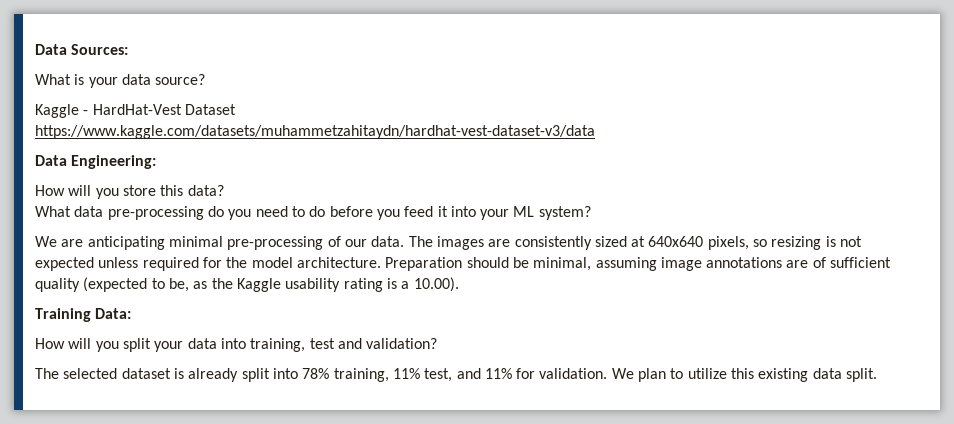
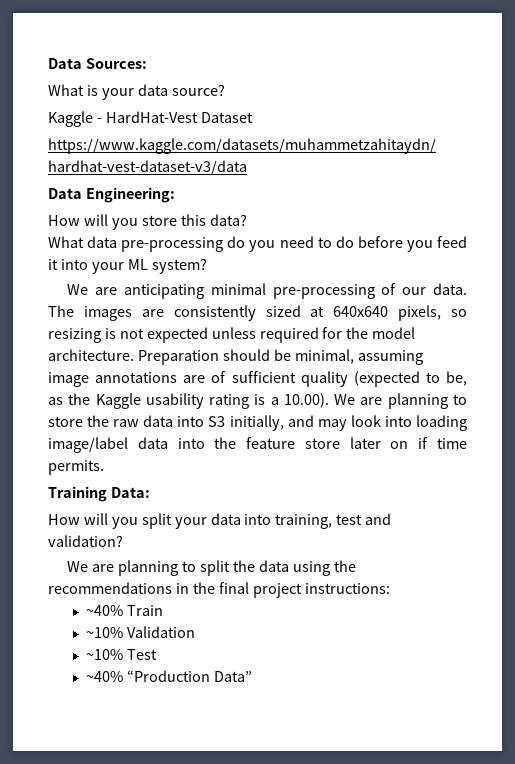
(459, 284) none -> [334,393,467,409] [48,415,467,431] [48,437,467,453] [48,460,104,475] We are planning to store the raw data into S3 initially, and may look into loading image/label data into the feature store later on if time permits.
[35,368,878,382] The selected dataset is already split into 78% training, 11% test, and 11% for validation. We plan to utilize this existing data split. -> [67,560,356,576] [48,582,390,598] [85,605,163,616] [85,626,195,638] [85,649,157,660] [85,670,252,682] We are planning to split the data using the recommendations in the final project instructions: // ~40% Train // ~10% Validation // ~10% Test // ~40% “Production Data”

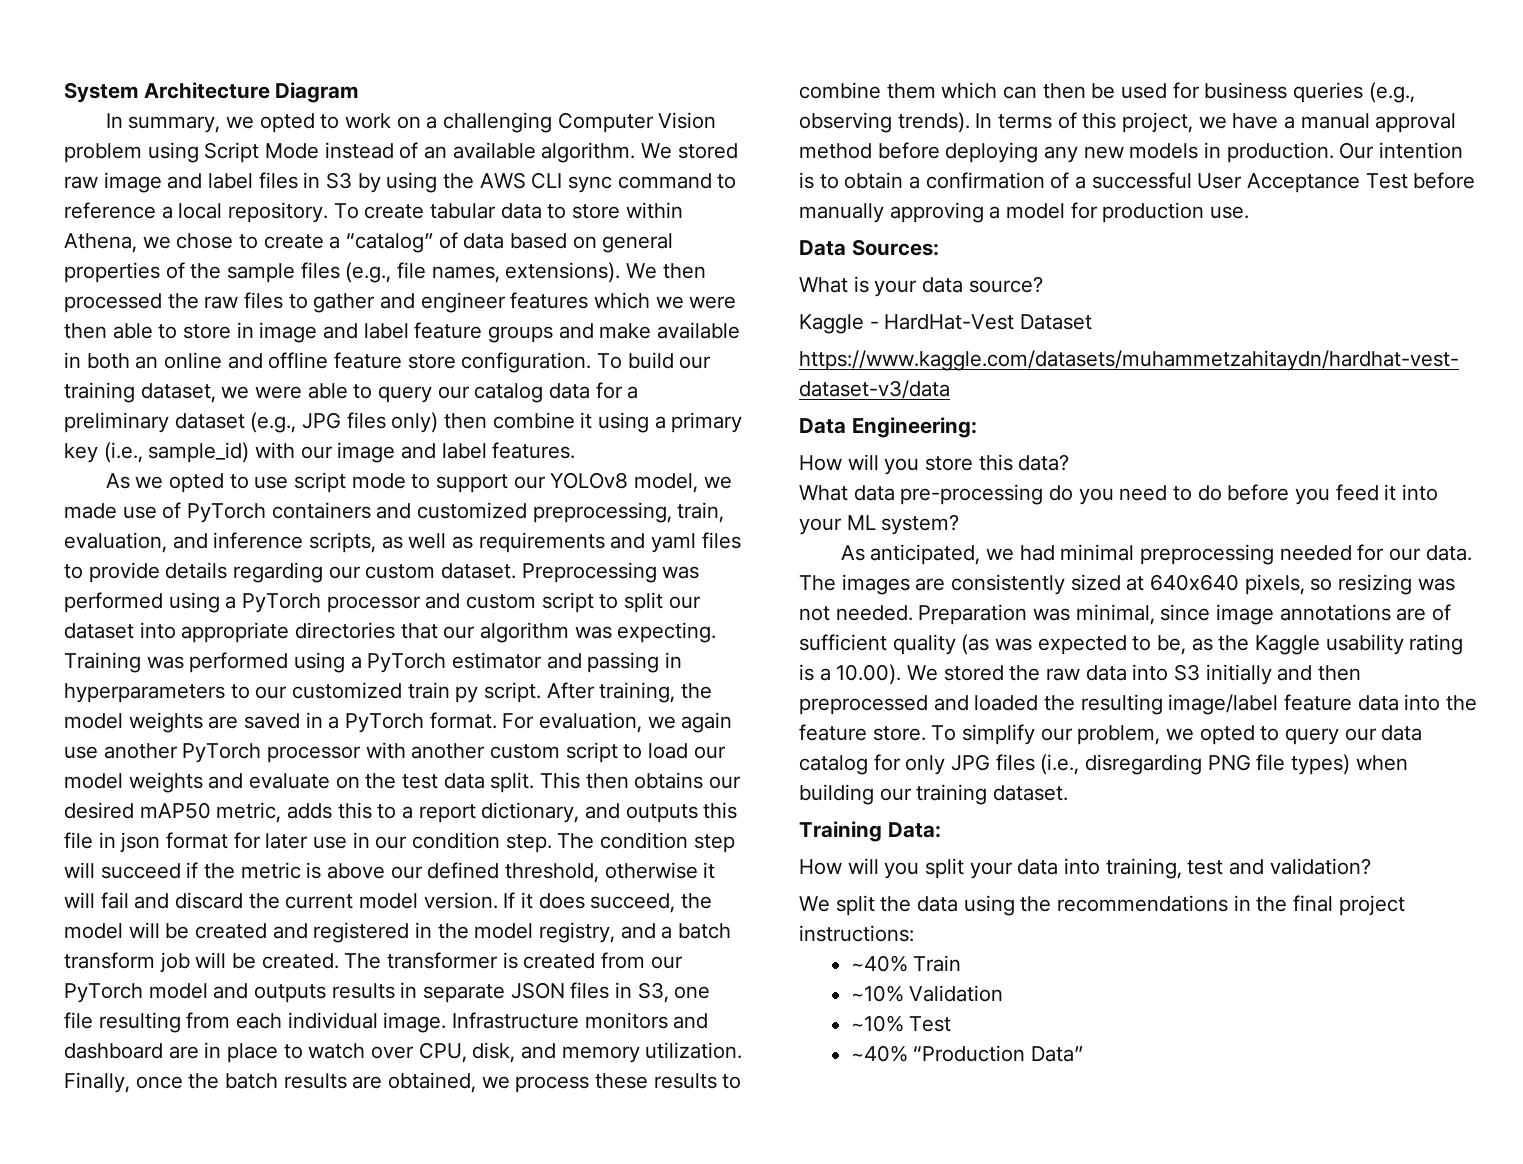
(48, 63) none -> [64,82,359,103] [105,112,717,133] [64,142,738,163] [64,172,737,193] [64,202,683,223] [64,232,674,253] [64,262,706,283] [64,292,737,313] [64,322,741,343] [64,352,712,373] [64,382,639,403] [64,412,743,433] [64,442,576,463] [105,472,732,493] [64,502,725,523] [64,532,741,553] [64,562,700,583] [64,592,701,613] [64,622,717,643] [64,652,683,673] [64,682,713,703] [64,712,733,733] [64,742,726,763] [64,772,742,793] [64,802,738,823] [64,832,735,853] [64,862,716,883] [64,892,713,913] [64,922,732,943] [64,952,683,973] [64,982,711,1003] [64,1012,709,1033] [64,1042,743,1063] [64,1072,742,1093] [799,82,1415,103] [799,112,1457,133] [799,142,1464,163] [799,172,1476,193] [799,202,1250,223] System Architecture Diagram // In summary, we opted to work on a challenging Computer Vision problem using Script Mode instead of an available algorithm. We stored raw image and label files in S3 by using the AWS CLI sync command to reference a local repository. To create tabular data to store within Athena, we chose to create a “catalog” of data based on general properties of the sample files (e.g., file names, extensions). We then processed the raw files to gather and engineer features which we were then able to store in image and label feature groups and make available in both an online and offline feature store configuration. To build our training dataset, we were able to query our catalog data for a preliminary dataset (e.g., JPG files only) then combine it using a primary key (i.e., sample_id) with our image and label features. // As we opted to use script mode to support our YOLOv8 model, we made use of PyTorch containers and customized preprocessing, train, evaluation, and inference scripts, as well as requirements and yaml files to provide details regarding our custom dataset. Preprocessing was performed using a PyTorch processor and custom script to split our dataset into appropriate directories that our algorithm was expecting. Training was performed using a PyTorch estimator and passing in hyperparameters to our customized train py script. After training, the model weights are saved in a PyTorch format. For evaluation, we again use another PyTorch processor with another custom script to load our model weights and evaluate on the test data split. This then obtains our desired mAP50 metric, adds this to a report dictionary, and outputs this file in json format for later use in our condition step. The condition step will succeed if the metric is above our defined threshold, otherwise it will fail and discard the current model version. If it does succeed, the model will be created and registered in the model registry, and a batch transform job will be created. The transformer is created from our PyTorch model and outputs results in separate JSON files in S3, one file resulting from each individual image. Infrastructure monitors and dashboard are in place to watch over CPU, disk, and memory utilization. Finally, once the batch results are obtained, we process these results to combine them which can then be used for business queries (e.g., observing trends). In terms of this project, we have a manual approval method before deploying any new models in production. Our intention is to obtain a confirmation of a successful User Acceptance Test before manually approving a model for production use. //
[67,283,397,299] We are anticipating minimal pre-processing of -> [840,544,1385,565] As anticipated, we had minimal preprocessing needed for
[104,327,416,343] [48,349,423,365] is not expected unless required for the model architecture. Preparation should be minimal, assuming -> [1417,578,1455,591] [799,604,1211,625] was not needed. Preparation was minimal, since
[353,371,420,387] (expected -> [961,634,1127,655] (as was expected
[360,393,467,409] [48,416,83,427] are planning to store -> [943,665,1004,681] stored
[229,415,467,431] [48,437,467,453] [48,460,104,475] initially, and may look into loading image/label data into the feature store later on if time permits. -> [1205,664,1362,685] [799,694,1478,715] [799,724,1423,745] [799,754,1408,775] [799,784,1069,805] initially and then preprocessed and loaded the resulting image/label feature data into the feature store. To simplify our problem, we opted to query our data catalog for only JPG files (i.e., disregarding PNG file types) when building our training dataset.
[92,560,197,576] are planning to -> (830, 904) none

